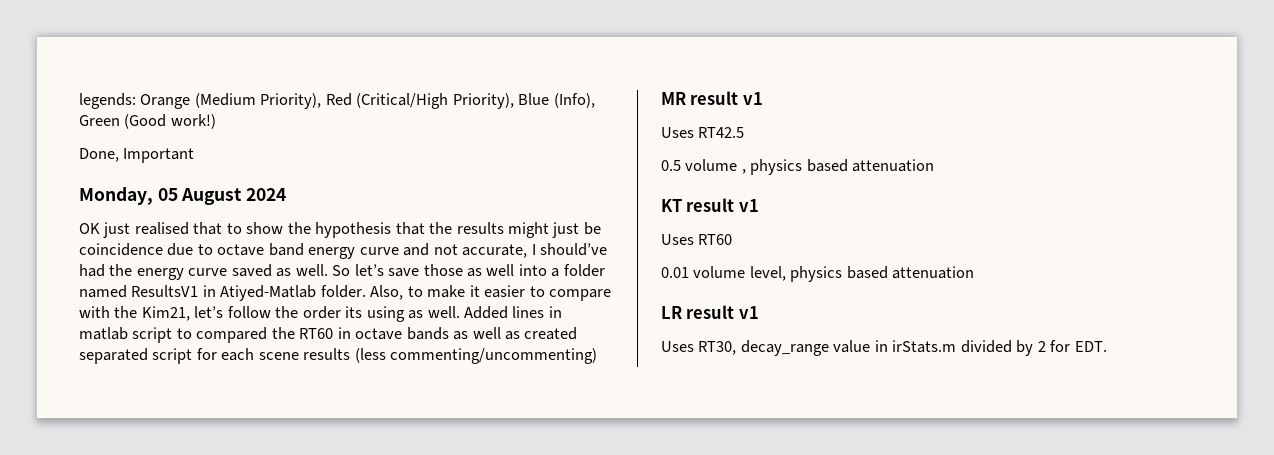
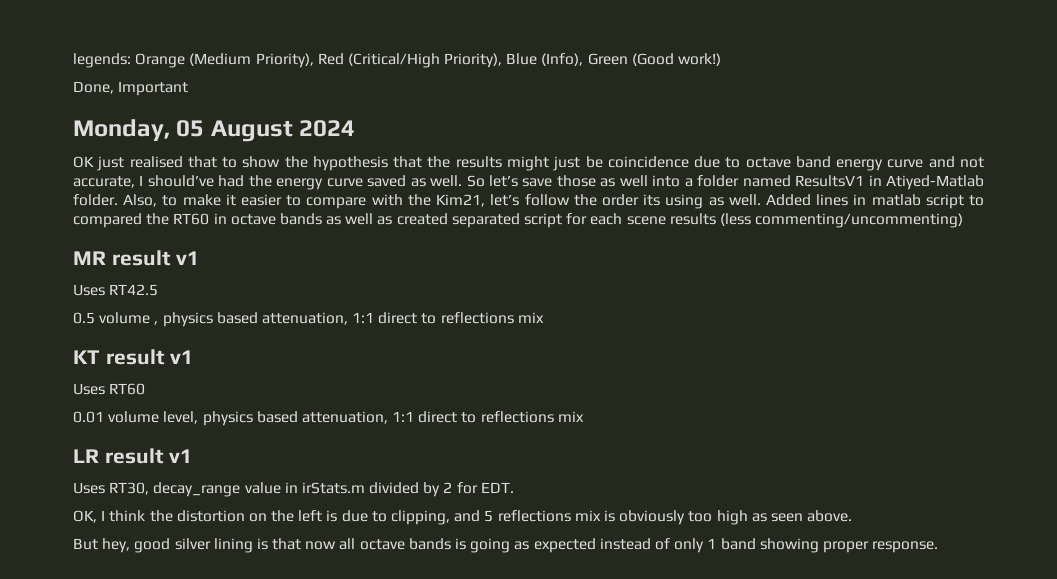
[852,159,935,172] attenuation -> [261,312,544,325] attenuation, 1:1 direct to reflections mix
[892,266,975,279] attenuation -> [301,411,584,424] attenuation, 1:1 direct to reflections mix
(1107, 346) none -> [73,510,853,525] [73,538,939,553] // OK, I think the distortion on the left is due to clipping, and 5 reflections mix is obviously too high as seen above. // But hey, good silver lining is that now all octave bands is going as expected instead of only 1 band showing proper response.

